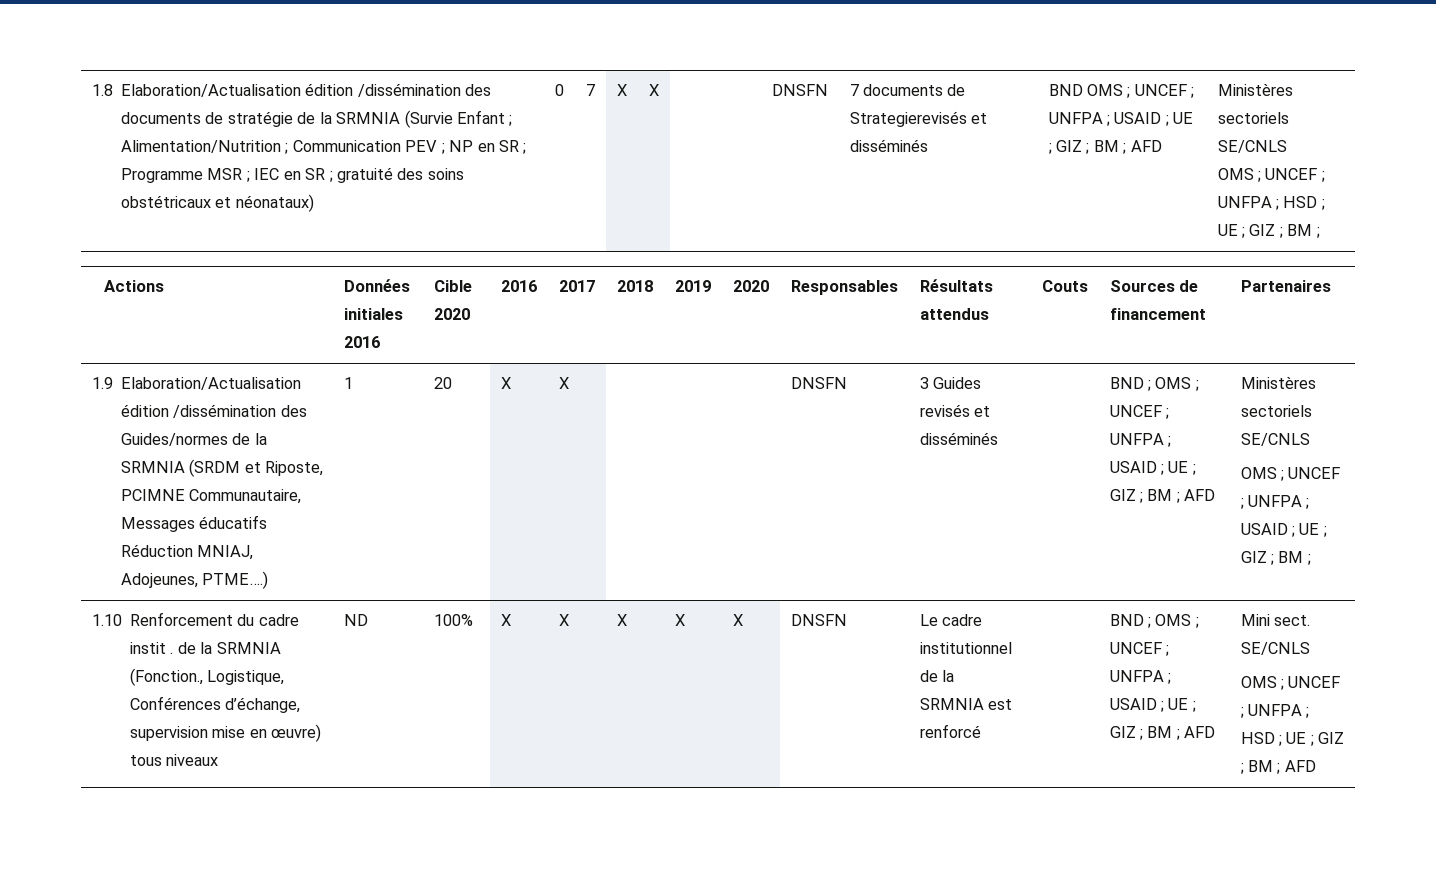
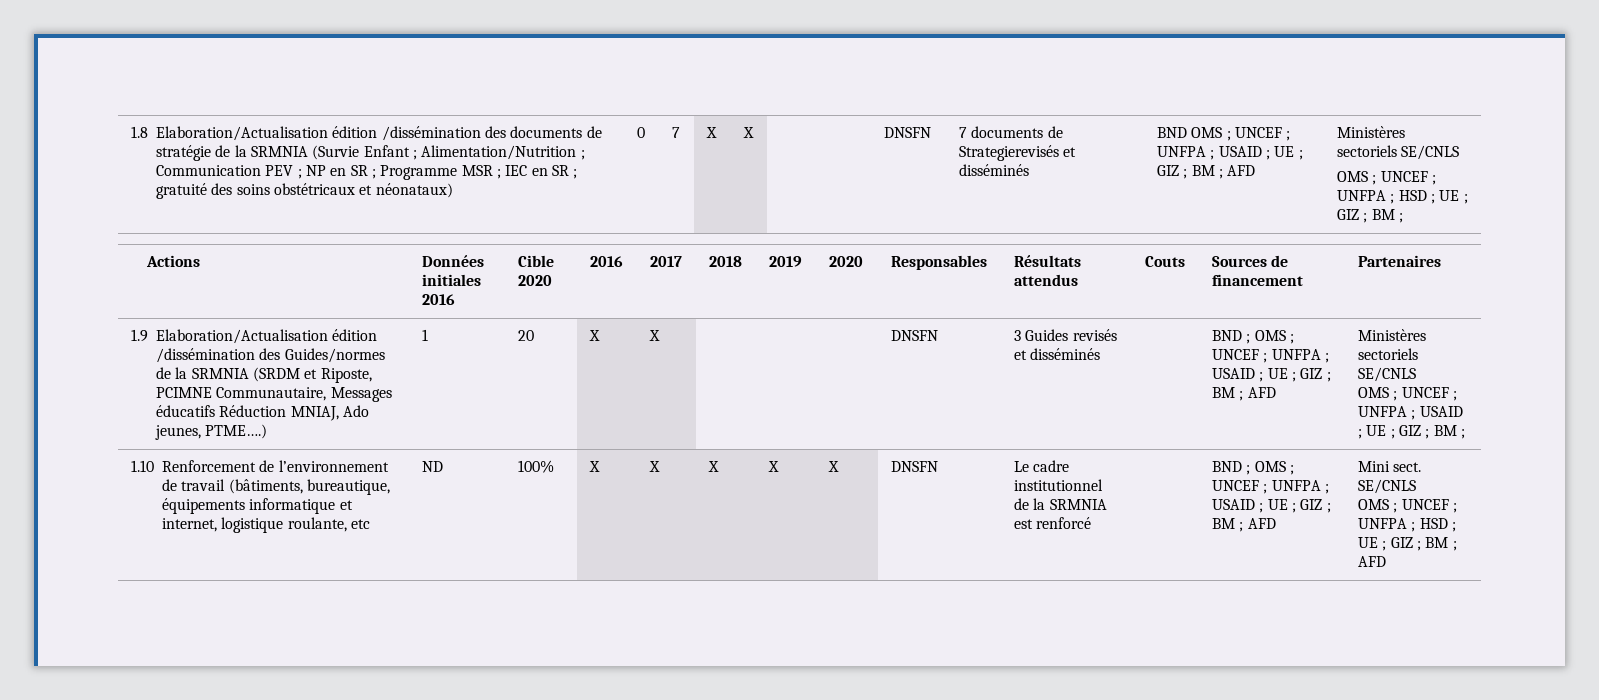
[120,573,198,588] Adojeunes, -> [343,405,370,417] [155,425,202,440] Ado jeunes,
[237,614,299,626] [129,642,281,654] [129,668,285,686] [129,696,301,713] [129,724,322,742] [129,754,219,766] du cadre instit . de la SRMNIA (Fonction., Logistique, Conférences d’échange, supervision mise en œuvre) tous niveaux -> [259,460,389,472] [162,479,391,495] [162,498,353,514] [162,517,371,533] de l’environnement de travail (bâtiments, bureautique, équipements informatique et internet, logistique roulante, etc

